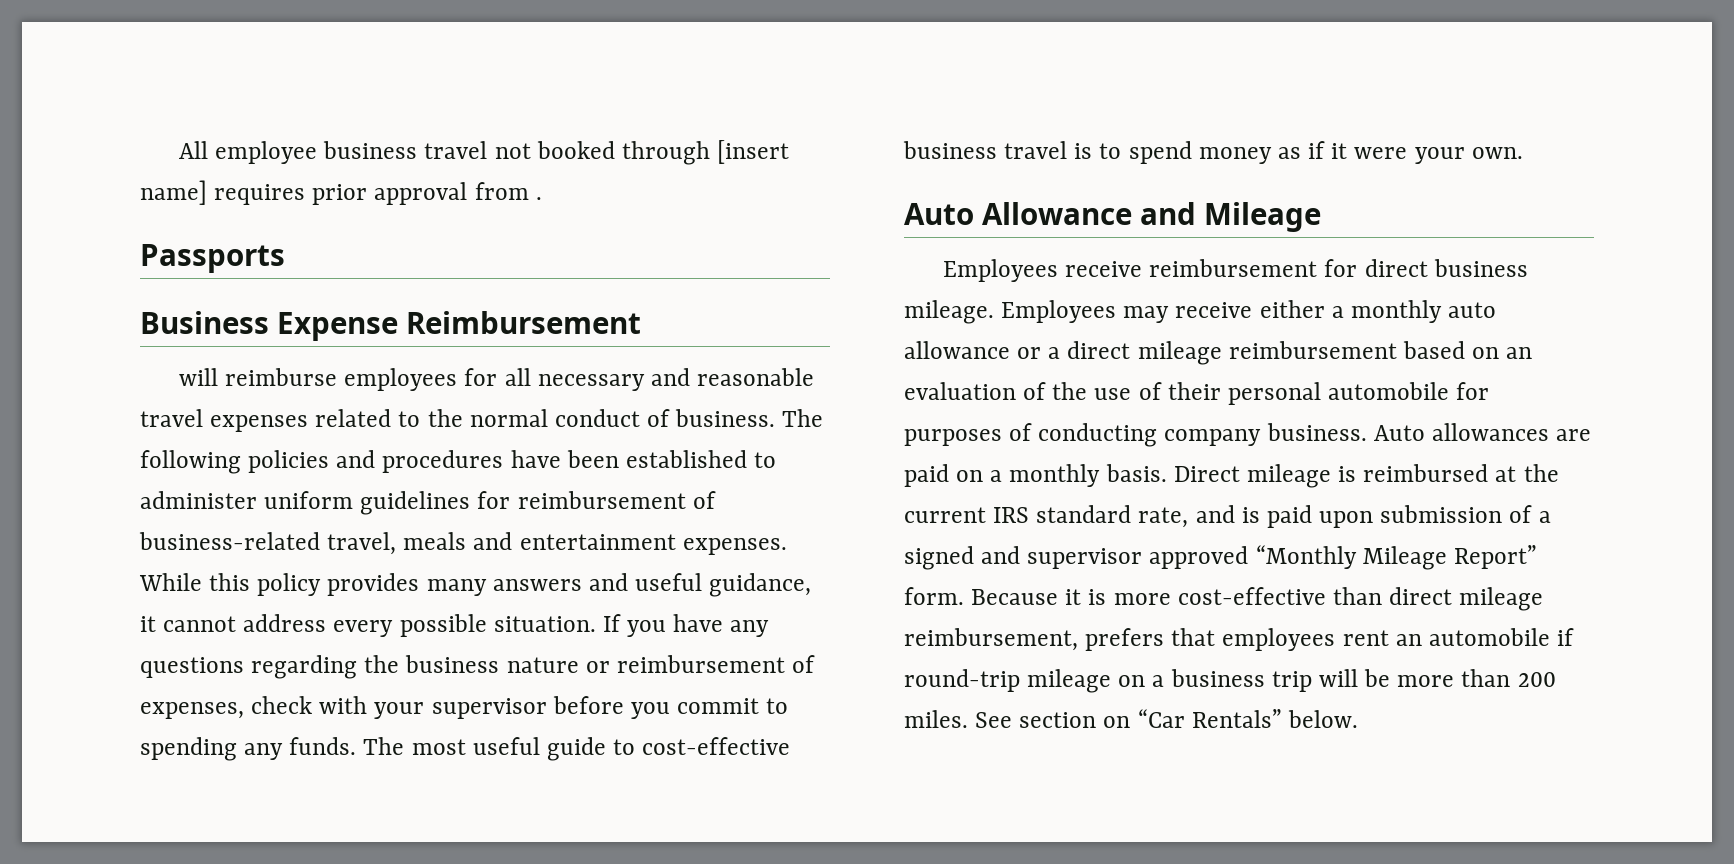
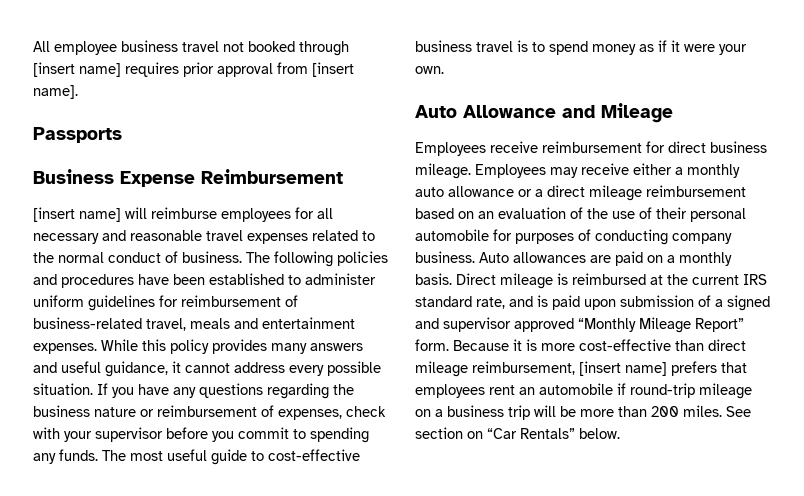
[535,197,542,200] . -> [312,62,354,77] [33,85,78,99] [insert name].
(641, 322) none -> [33,207,121,222] [insert name]
(1078, 639) none -> [579,361,667,376] [insert name]

